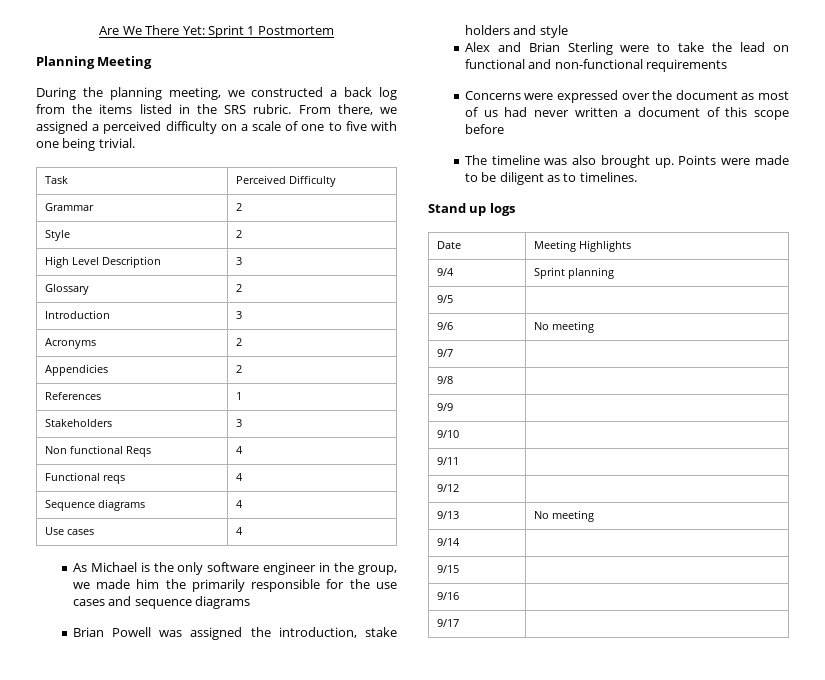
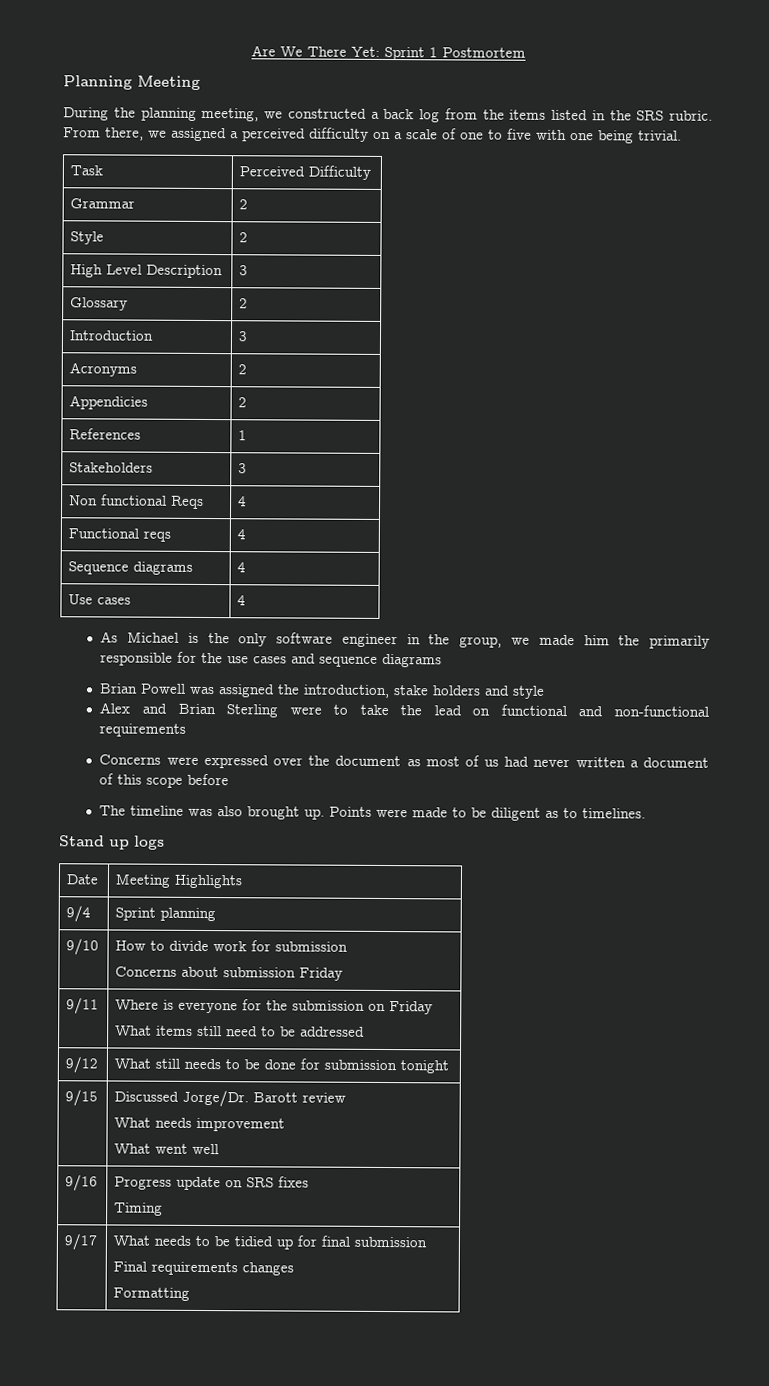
[437,295,454,303] [437,322,454,330] [534,321,595,333] [437,349,454,357] [437,376,454,384] [437,403,454,411] [437,430,460,438] [437,457,460,465] [437,484,460,492] [437,511,460,519] [534,510,595,522] [437,538,461,546] [437,565,460,573] [437,592,460,600] [437,619,460,627] 9/5 | // 9/6 | No meeting // 9/7 | // 9/8 | // 9/9 | // 9/10 | // 9/11 | // 9/12 | // 9/13 | No meeting // 9/14 | // 9/15 | // 9/16 | // 9/17 | -> [66,938,100,956] [115,940,349,952] [115,966,344,981] [66,997,100,1015] [115,999,434,1015] [115,1025,366,1037] [65,1056,99,1074] [114,1058,450,1074] [65,1089,99,1107] [114,1089,347,1108] [114,1117,286,1132] [114,1143,220,1155] [65,1174,99,1192] [114,1176,310,1191] [114,1202,164,1216] [64,1233,98,1251] [113,1235,428,1250] [113,1261,295,1276] [113,1287,191,1301] 9/10 | How to divide work for submission // Concerns about submission Friday // 9/11 | Where is everyone for the submission on Friday // What items still need to be addressed // 9/12 | What still needs to be done for submission tonight // 9/15 | Discussed Jorge/Dr. Barott review // What needs improvement // What went well // 9/16 | Progress update on SRS fixes // Timing // 9/17 | What needs to be tidied up for final submission // Final requirements changes // Formatting

